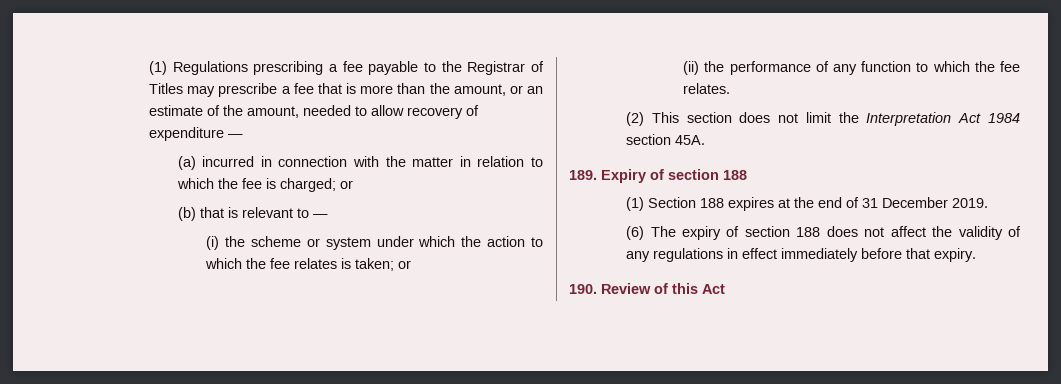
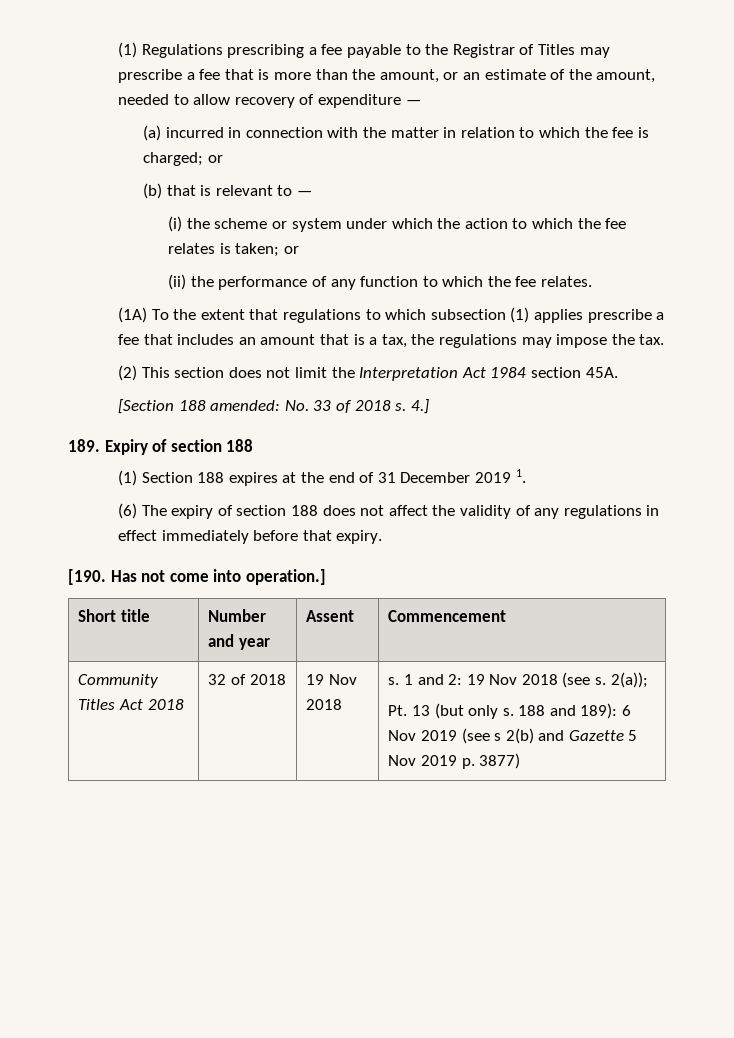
(731, 88) none -> [118,307,665,323] [118,334,665,348] // (1A) To the extent that regulations to which subsection (1) applies prescribe a fee that includes an amount that is a tax, the regulations may impose the tax.
(706, 140) none -> [118,399,429,414] // [Section 188 amended: No. 33 of 2018 s. 4.]
[952,198,989,208] 2019. -> [474,469,526,483] 2019 1.
[569,283,725,294] 190. Review of this Act -> [68,569,326,585] [78,609,150,622] [208,609,267,622] [208,634,270,650] [306,610,355,622] [388,610,507,622] [78,674,159,688] [78,699,184,710] [208,674,286,685] [306,674,357,685] [306,699,343,710] [388,672,648,688] [388,703,632,719] [388,728,638,744] [388,753,521,769] [190. Has not come into operation.] // Short title | Number and year | Assent | Commencement // Community Titles Act 2018 | 32 of 2018 | 19 Nov 2018 | s. 1 and 2: 19 Nov 2018 (see s. 2(a)); // Pt. 13 (but only s. 188 and 189): 6 Nov 2019 (see s 2(b) and Gazette 5 Nov 2019 p. 3877)

